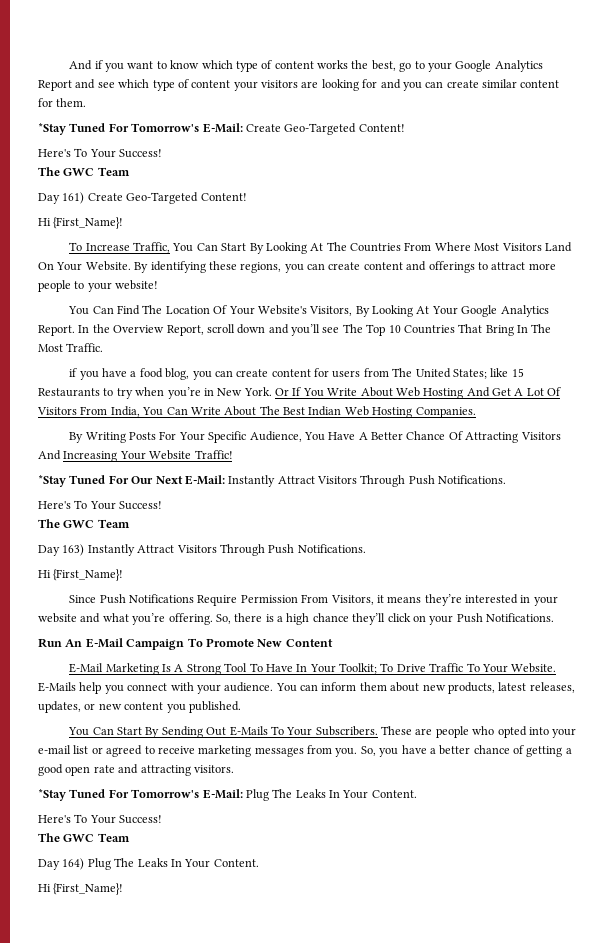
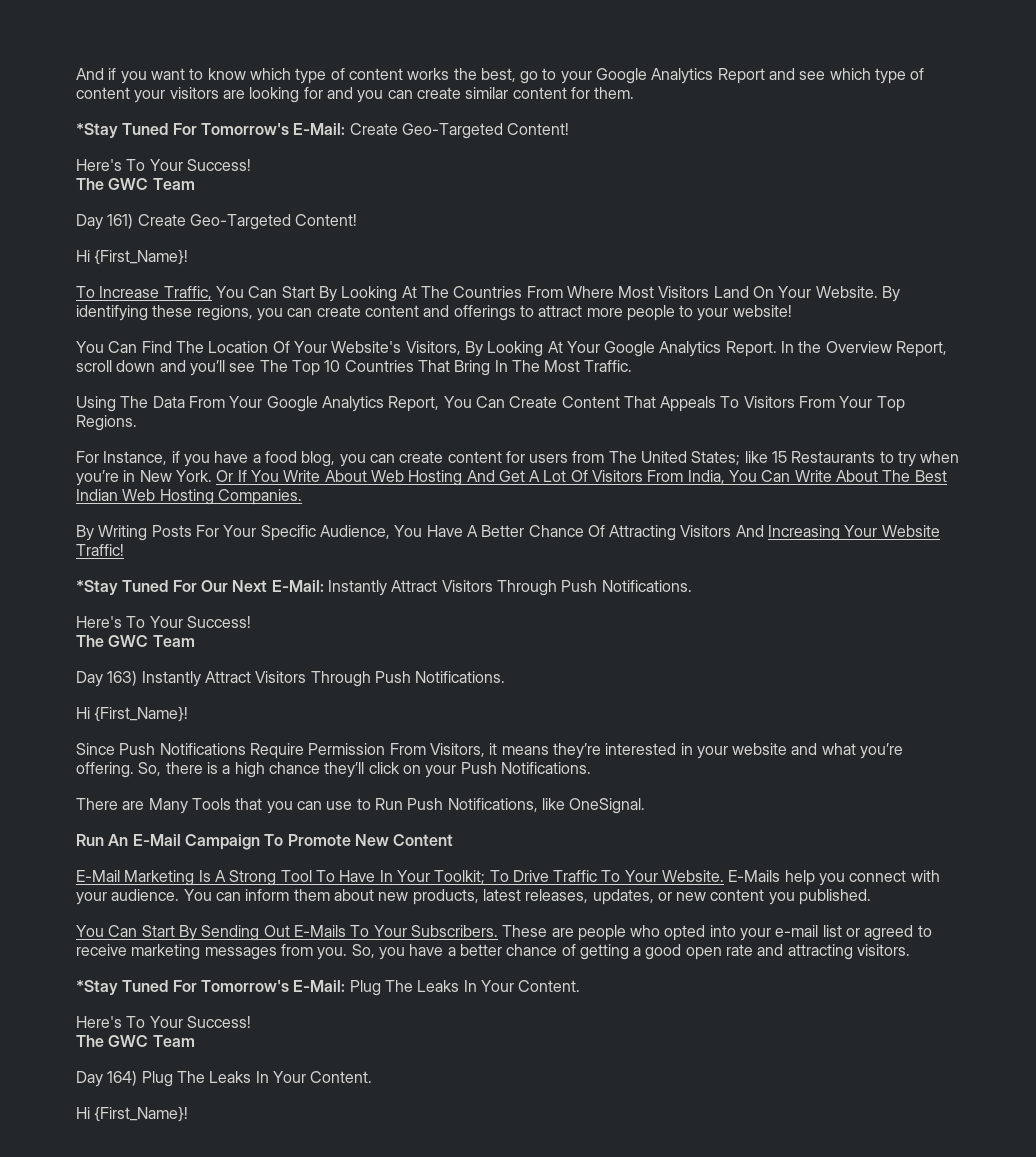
(104, 347) none -> [76,396,905,412] [76,415,137,431] [76,451,168,465] Using The Data From Your Google Analytics Report, You Can Create Content That Appeals To Visitors From Your Top Regions. // For Instance,
(554, 617) none -> [76,798,646,814] // There are Many Tools that you can use to Run Push Notifications, like OneSignal.

